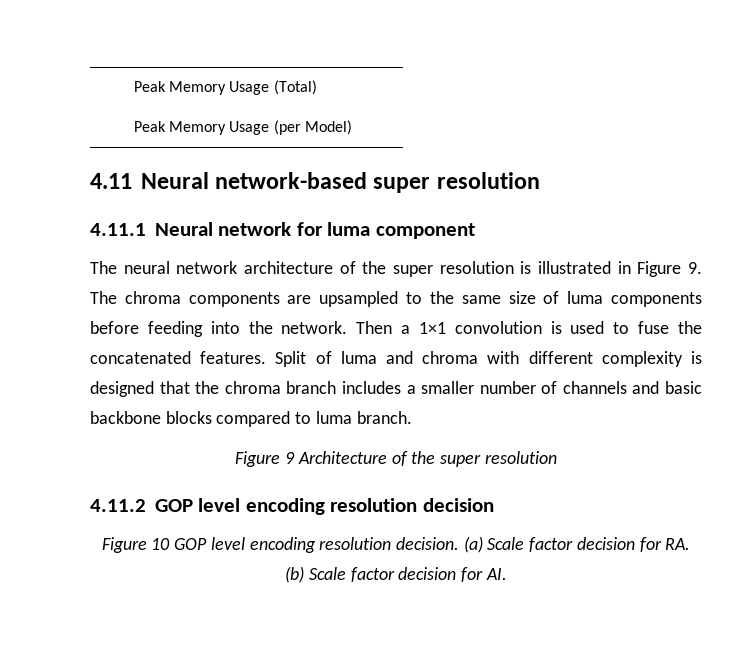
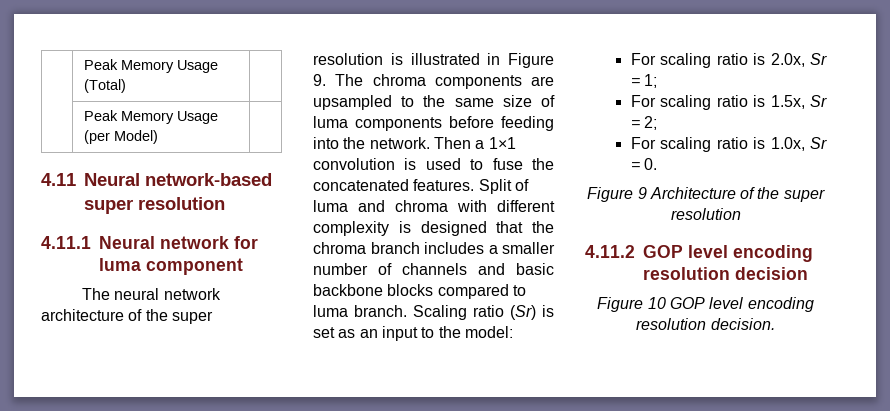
(412, 417) none -> [413,305,554,320] [313,326,513,341] [630,53,827,68] [630,74,657,88] [630,95,827,110] [630,116,657,130] [630,137,827,152] [630,158,657,170] Scaling ratio (Sr) is set as an input to the model: // For scaling ratio is 2.0x, Sr = 1; // For scaling ratio is 1.5x, Sr = 2; // For scaling ratio is 1.0x, Sr = 0.
[463,536,691,553] [285,566,507,583] (a) Scale factor decision for RA. (b) Scale factor decision for AI. -> (775, 324) none

